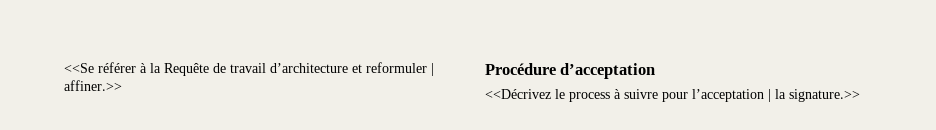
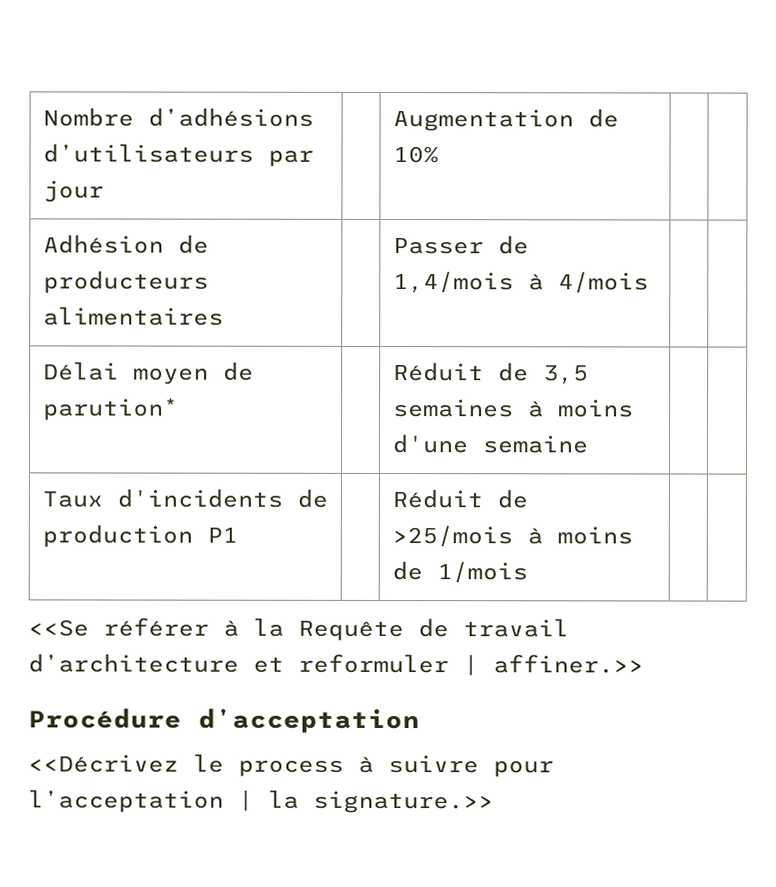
(64, 68) none -> [42,107,314,127] [42,143,314,167] [42,180,104,203] [392,108,619,132] [392,146,439,164] [42,234,209,254] [42,270,209,294] [42,306,224,326] [392,235,529,255] [392,271,649,294] [42,361,254,385] [42,397,179,421] [392,362,589,385] [392,399,634,418] [391,434,589,454] [41,488,328,508] [41,524,238,548] [391,489,528,509] [391,525,633,548] [391,561,528,584] Nombre d’adhésions d’utilisateurs par jour | | Augmentation de 10% | | // Adhésion de producteurs alimentaires | | Passer de 1,4/mois à 4/mois | | // Délai moyen de parution* | | Réduit de 3,5 semaines à moins d'une semaine | | // Taux d'incidents de production P1 | | Réduit de >25/mois à moins de 1/mois | | //

